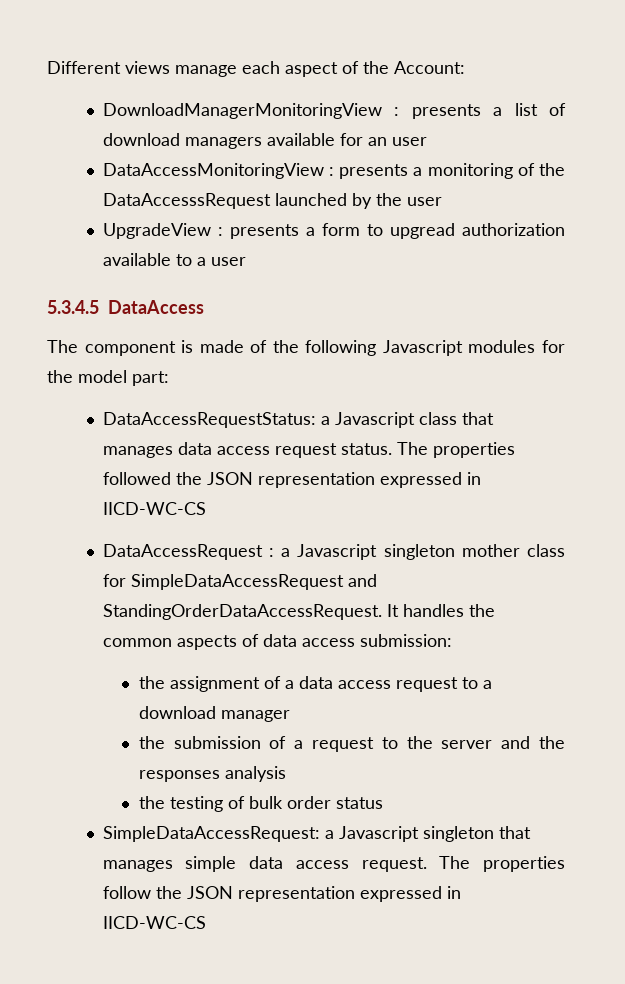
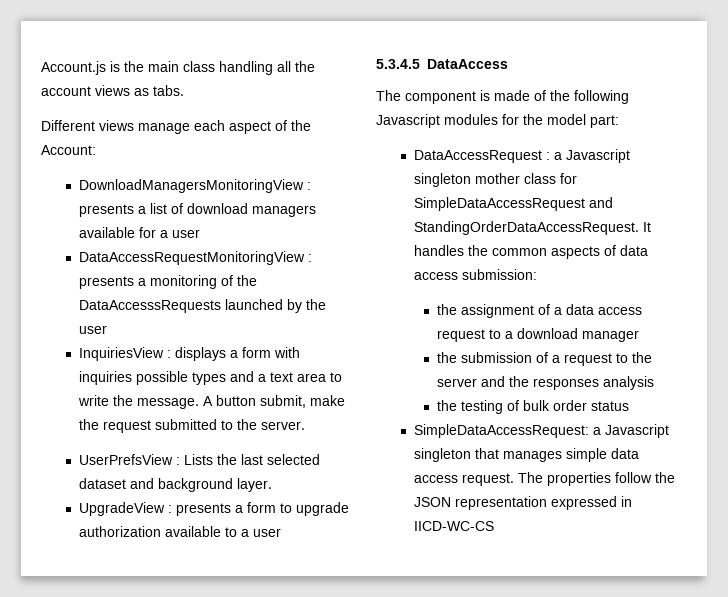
(47, 67) none -> [41,61,315,75] [41,85,184,96] Account.js is the main class handling all the account views as tabs. //
[102,103,382,119] DownloadManagerMonitoringView -> [79,179,305,193] DownloadManagersMonitoringView
[367,137,427,146] [102,163,324,179] an user // DataAccessMonitoringView -> [160,229,201,238] [79,251,306,265] a user // DataAccessRequestMonitoringView
[102,193,271,209] DataAccesssRequest -> [79,300,222,313] DataAccesssRequests
(442, 201) none -> [79,347,301,361] [79,371,343,385] [78,395,346,409] [79,419,306,433] [79,454,321,465] [79,478,273,492] // InquiriesView : displays a form with inquiries possible types and a text area to write the message. A button submit, make the request submitted to the server. // UserPrefsView : Lists the last selected dataset and background layer.
[389,223,455,239] upgread -> [296,502,350,516] upgrade
[102,412,494,428] [102,442,515,458] [102,472,481,488] [102,502,206,515] // DataAccessRequestStatus: a Javascript class that manages data access request status. The properties followed the JSON representation expressed in IICD-WC-CS -> (619, 121) none

